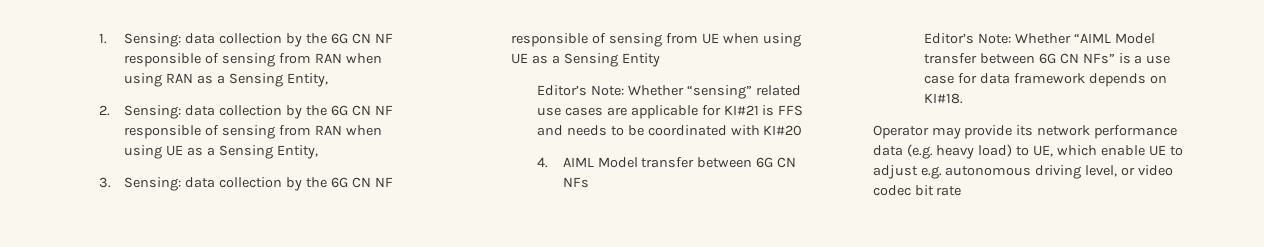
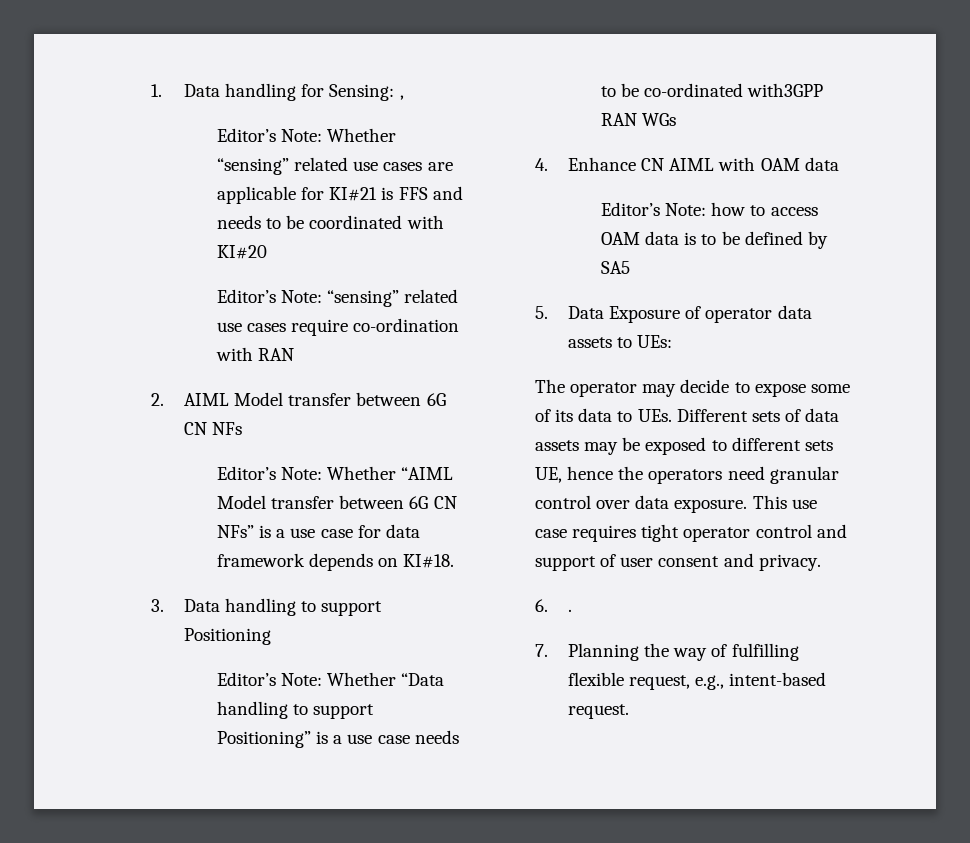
[124,33,393,47] [124,53,382,67] [124,73,328,87] [98,105,393,119] [124,125,382,139] [124,145,318,159] [98,177,393,191] [511,33,801,47] [511,53,660,67] Sensing: data collection by the 6G CN NF responsible of sensing from RAN when using RAN as a Sensing Entity, // 2. Sensing: data collection by the 6G CN NF responsible of sensing from RAN when using UE as a Sensing Entity, // 3. Sensing: data collection by the 6G CN NF responsible of sensing from UE when using UE as a Sensing Entity -> [184,83,404,101] Data handling for Sensing: ,
[536,157,548,168] 4. -> [217,289,459,307] [217,318,460,336] [216,347,295,361] [151,393,165,406] Editor’s Note: “sensing” related use cases require co-ordination with RAN // 2.
[872,125,1178,139] [872,144,1183,159] [872,165,1174,179] [872,185,962,196] Operator may provide its network performance data (e.g. heavy load) to UE, which enable UE to adjust e.g. autonomous driving level, or video codec bit rate -> [151,598,383,616] [184,628,272,645] [217,672,445,686] [217,701,375,719] [217,730,459,748] [601,83,824,97] [601,113,677,126] [535,157,839,171] [601,202,818,216] [601,231,828,249] [601,261,631,274] [535,305,812,323] [568,335,673,348] [535,379,850,397] [535,408,840,422] [535,437,833,455] [535,466,839,484] [535,495,817,513] [535,524,847,542] [535,553,821,571] [535,599,573,612] [535,643,799,661] [568,672,827,690] [568,704,630,719] 3. Data handling to support Positioning // Editor’s Note: Whether “Data handling to support Positioning” is a use case needs to be co-ordinated with3GPP RAN WGs // 4. Enhance CN AIML with OAM data // Editor’s Note: how to access OAM data is to be defined by SA5 // 5. Data Exposure of operator data assets to UEs: // The operator may decide to expose some of its data to UEs. Different sets of data assets may be exposed to different sets UE, hence the operators need granular control over data exposure. This use case requires tight operator control and support of user consent and privacy. // 6. . // 7. Planning the way of fulfilling flexible request, e.g., intent-based request.

